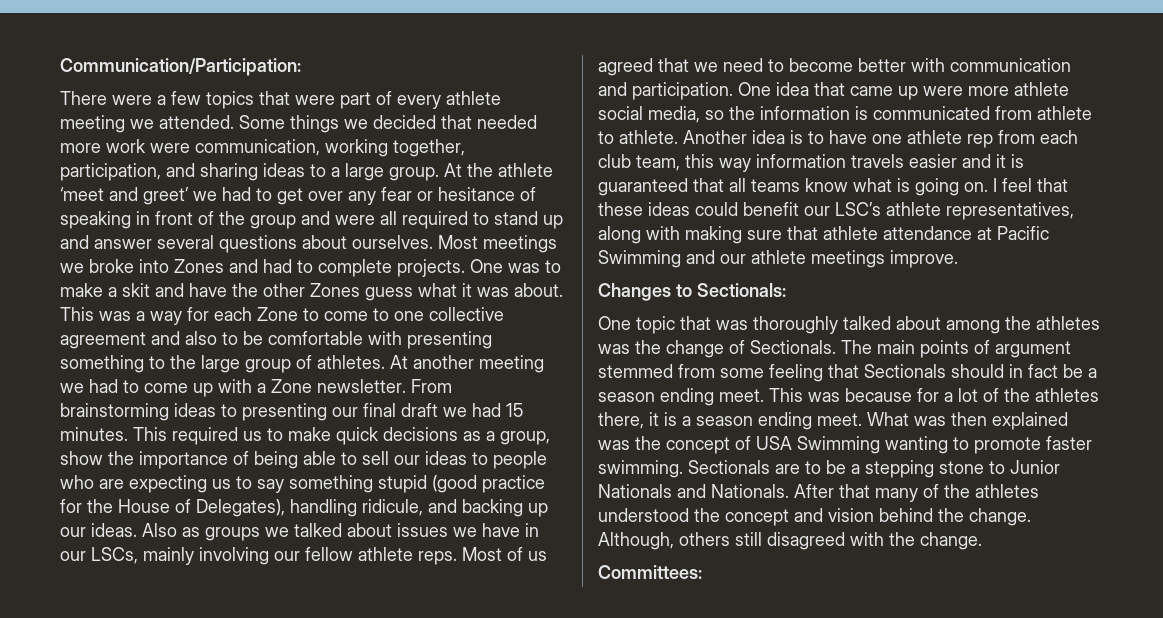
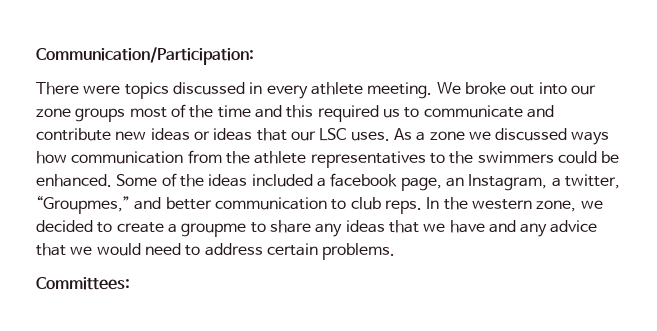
[157,91,501,109] [60,115,537,133] [60,139,465,157] [60,163,553,181] [60,187,536,205] [60,211,563,229] [60,235,557,253] [60,259,561,277] [60,283,563,301] [60,307,504,325] [60,331,492,349] [60,355,544,373] [60,379,452,397] [60,403,523,421] [60,427,550,445] [60,451,547,469] [60,475,545,493] [60,499,548,517] [60,523,539,541] [60,547,547,565] [598,58,718,76] a few topics that were part of every athlete meeting we attended. Some things we decided that needed more work were communication, working together, participation, and sharing ideas to a large group. At the athlete ‘meet and greet’ we had to get over any fear or hesitance of speaking in front of the group and were all required to stand up and answer several questions about ourselves. Most meetings we broke into Zones and had to complete projects. One was to make a skit and have the other Zones guess what it was about. This was a way for each Zone to come to one collective agreement and also to be comfortable with presenting something to the large group of athletes. At another meeting we had to come up with a Zone newsletter. From brainstorming ideas to presenting our final draft we had 15 minutes. This required us to make quick decisions as a group, show the importance of being able to sell our ideas to people who are expecting us to say something stupid (good practice for the House of Delegates), handling ridicule, and backing up our ideas. Also as groups we talked about issues we have in our LSCs, mainly involving our fellow athlete reps. Most of us agreed that we -> [124,82,596,99] [36,104,554,122] [36,128,610,145] [36,150,620,168] [36,173,620,191] [36,196,603,214] [36,220,598,237] [36,243,141,256] topics discussed in every athlete meeting. We broke out into our zone groups most of the time and this required us to communicate and contribute new ideas or ideas that our LSC uses. As a zone we discussed ways how communication from the athlete representatives to the swimmers could be enhanced. Some of the ideas included a facebook page, an Instagram, a twitter, “Groupmes,” and better communication to club reps. In the western zone, we decided to create a groupme to share any ideas that we have and any advice that we would
[789,58,1071,72] [598,82,1069,100] [598,106,1092,123] [598,130,1078,148] [598,154,1024,172] [598,178,1068,196] [598,202,1074,220] [598,226,1049,244] [598,250,958,268] [598,283,786,301] [598,316,1100,334] [598,340,1071,358] [598,364,1097,382] [598,388,1099,406] [598,412,1068,430] [598,436,1092,454] [598,460,1060,478] [598,484,1039,502] [598,508,1031,526] [598,532,982,550] become better with communication and participation. One idea that came up were more athlete social media, so the information is communicated from athlete to athlete. Another idea is to have one athlete rep from each club team, this way information travels easier and it is guaranteed that all teams know what is going on. I feel that these ideas could benefit our LSC’s athlete representatives, along with making sure that athlete attendance at Pacific Swimming and our athlete meetings improve. // Changes to Sectionals: // One topic that was thoroughly talked about among the athletes was the change of Sectionals. The main points of argument stemmed from some feeling that Sectionals should in fact be a season ending meet. This was because for a lot of the athletes there, it is a season ending meet. What was then explained was the concept of USA Swimming wanting to promote faster swimming. Sectionals are to be a stepping stone to Junior Nationals and Nationals. After that many of the athletes understood the concept and vision behind the change. Although, others still disagreed with the change. -> [204,243,396,260] address certain problems.

